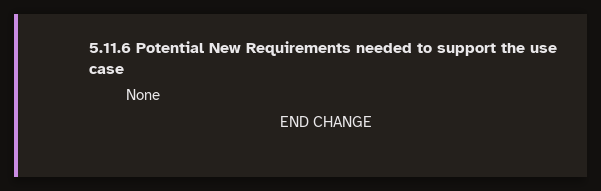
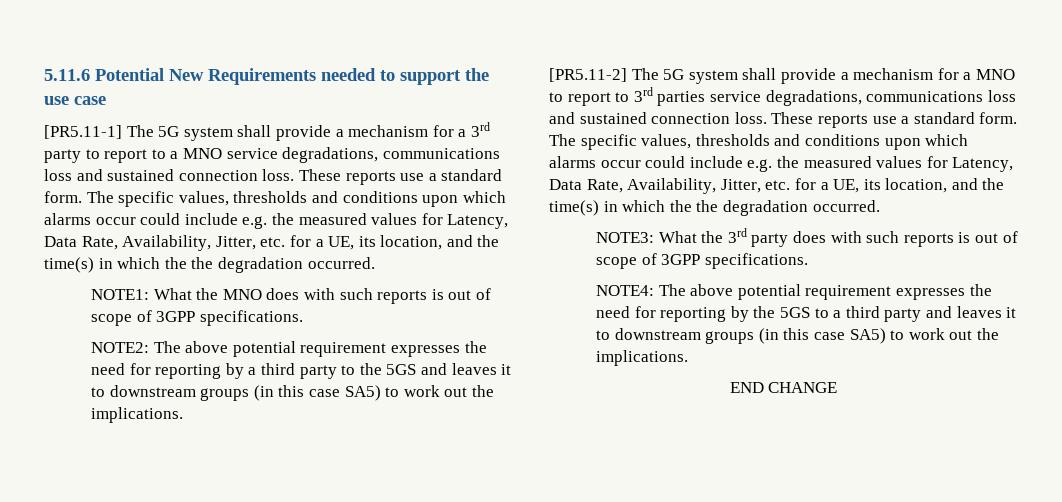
[125,89,160,100] // None -> [44,122,490,141] [44,147,500,163] [44,169,503,185] [44,191,506,207] [44,213,509,229] [44,235,500,251] [44,257,375,273] [91,288,492,304] [91,310,303,326] [91,341,487,357] [91,363,512,379] [91,385,495,401] [91,407,184,423] [549,68,1015,84] [549,87,1016,106] [549,112,1018,128] [549,134,969,150] [549,156,1014,172] [549,178,1005,194] [549,200,880,216] [596,228,1018,247] [596,253,808,269] [596,284,992,300] [596,306,1017,322] [596,328,1000,344] [596,350,689,366] // [PR5.11-1] The 5G system shall provide a mechanism for a 3rd party to report to a MNO service degradations, communications loss and sustained connection loss. These reports use a standard form. The specific values, thresholds and conditions upon which alarms occur could include e.g. the measured values for Latency, Data Rate, Availability, Jitter, etc. for a UE, its location, and the time(s) in which the the degradation occurred. // NOTE1: What the MNO does with such reports is out of scope of 3GPP specifications. // NOTE2: The above potential requirement expresses the need for reporting by a third party to the 5GS and leaves it to downstream groups (in this case SA5) to work out the implications. // [PR5.11-2] The 5G system shall provide a mechanism for a MNO to report to 3rd parties service degradations, communications loss and sustained connection loss. These reports use a standard form. The specific values, thresholds and conditions upon which alarms occur could include e.g. the measured values for Latency, Data Rate, Availability, Jitter, etc. for a UE, its location, and the time(s) in which the the degradation occurred. // NOTE3: What the 3rd party does with such reports is out of scope of 3GPP specifications. // NOTE4: The above potential requirement expresses the need for reporting by the 5GS to a third party and leaves it to downstream groups (in this case SA5) to work out the implications.

